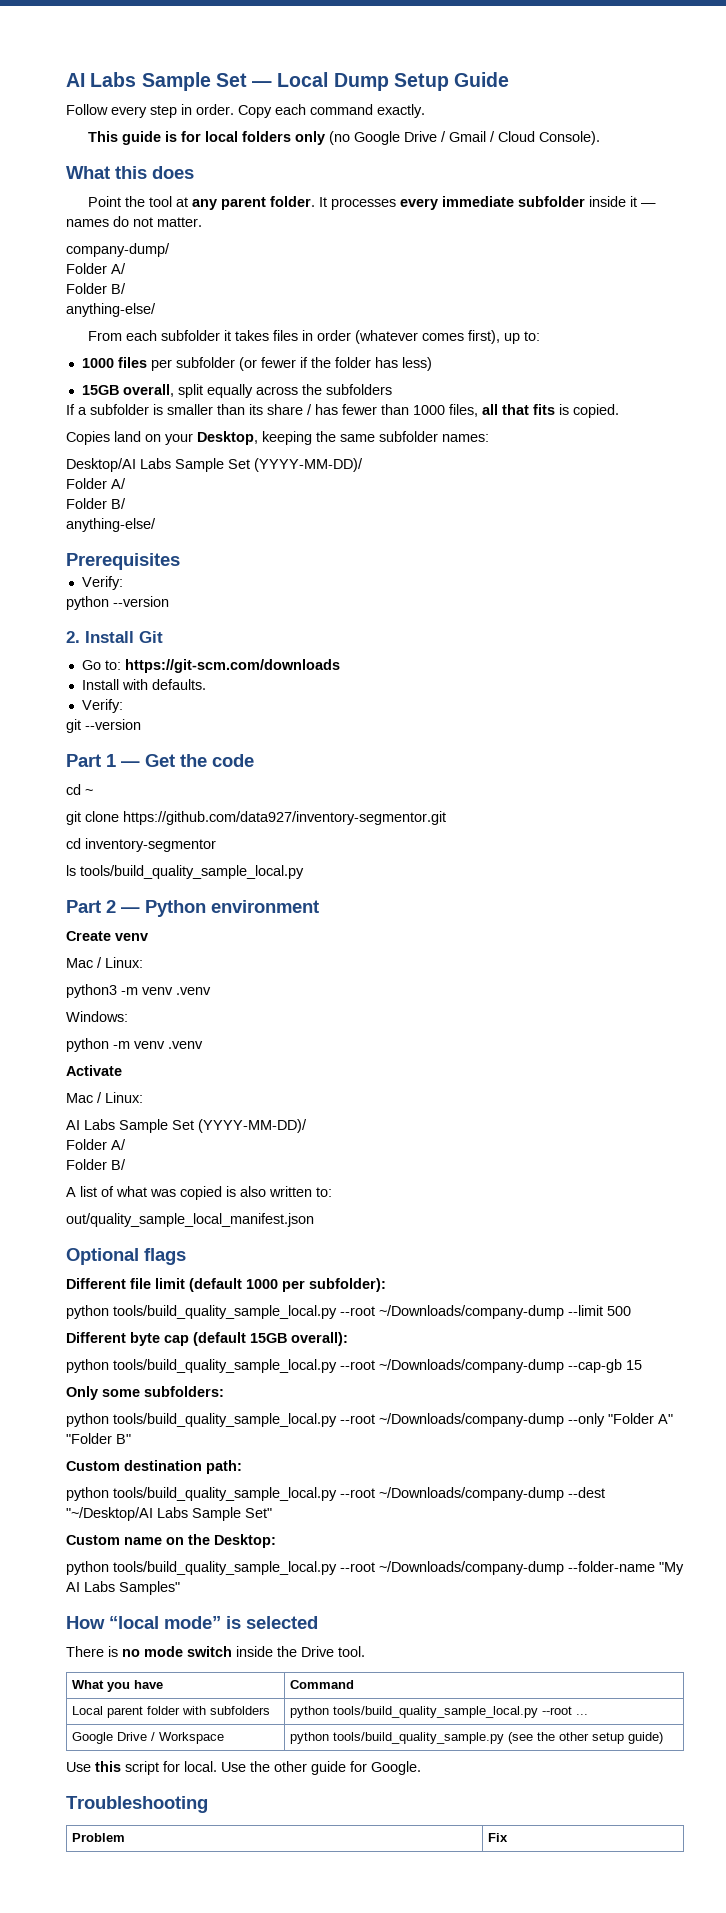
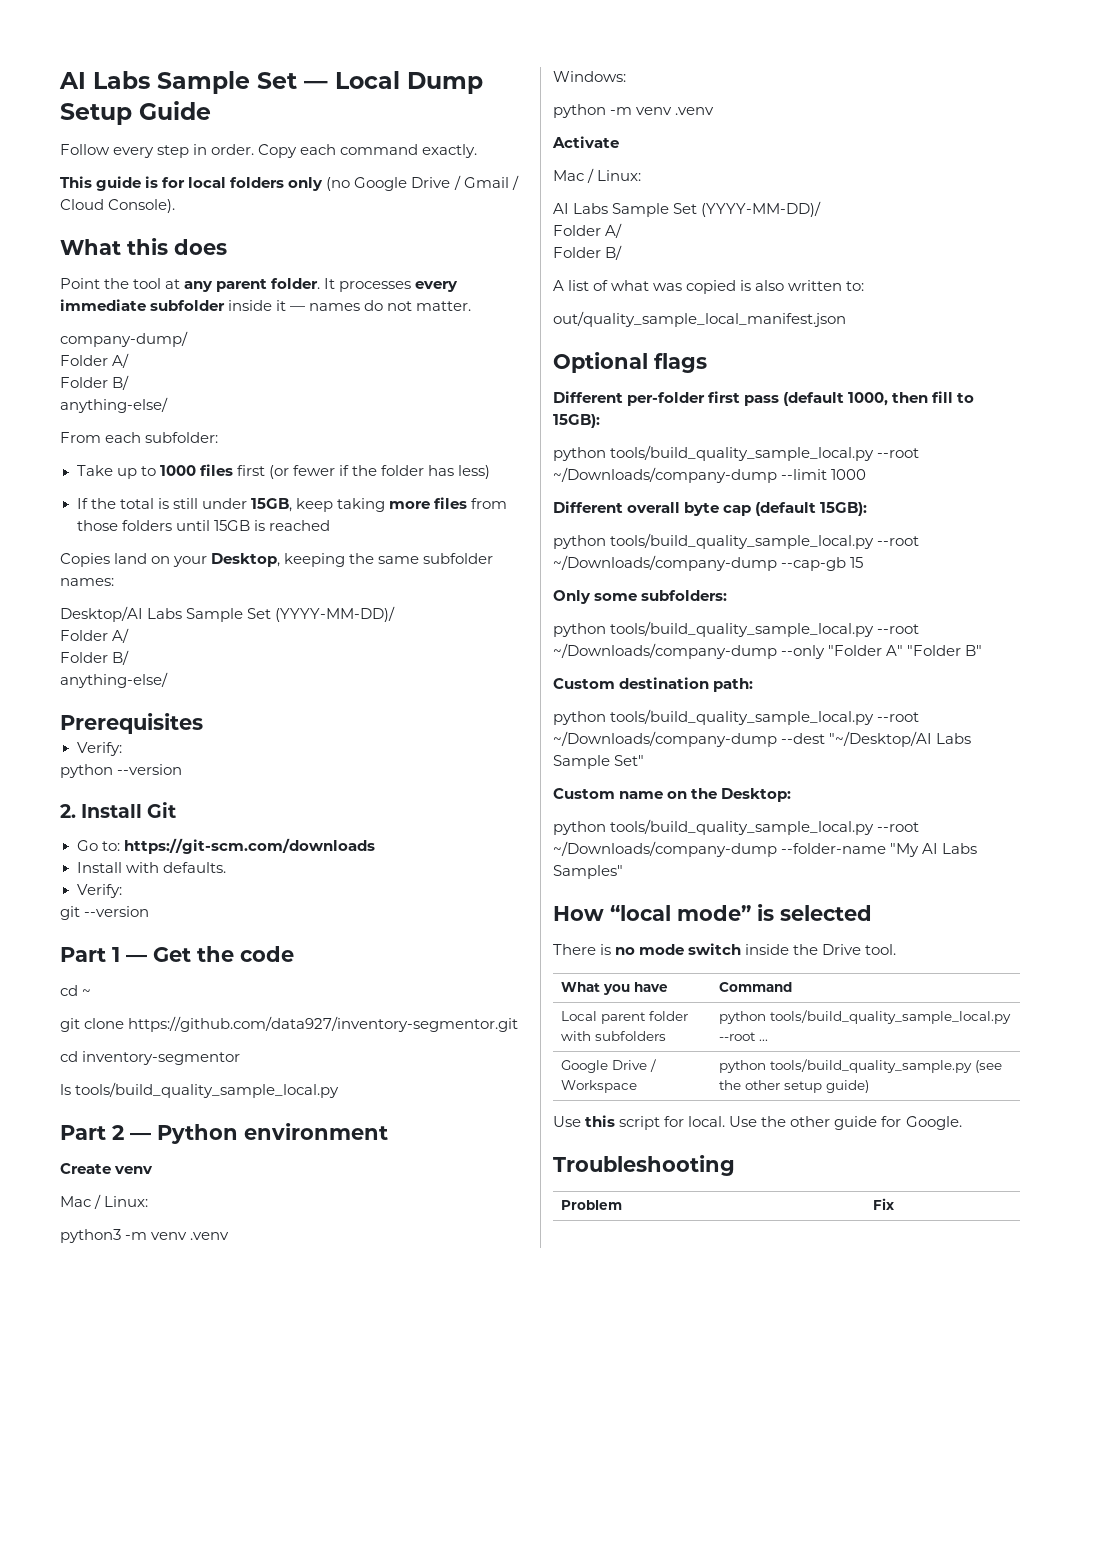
[161,330,541,344] [81,357,235,371] subfolder it takes files in order (whatever comes first), up to: // 1000 files per subfolder -> [145,432,219,443] [76,464,265,479] subfolder: // Take up to 1000 files first
[81,384,392,398] [66,404,619,418] 15GB overall, split equally across the subfolders // If a subfolder is smaller than its share / has fewer than 1000 files, all that fits is copied. -> [76,497,508,512] [76,520,330,531] If the total is still under 15GB, keep taking more files from those folders until 15GB is reached
[130,1278,386,1292] file limit (default 1000 per subfolder): -> [627,391,975,406] [553,414,600,428] per-folder first pass (default 1000, then fill to 15GB):
[607,1306,631,1316] [66,1332,126,1343] 500 // Different -> [831,469,867,480] [553,501,681,513] 1000 // Different overall
[250,1332,348,1346] 15GB overall): -> [820,502,868,516] 15GB):

